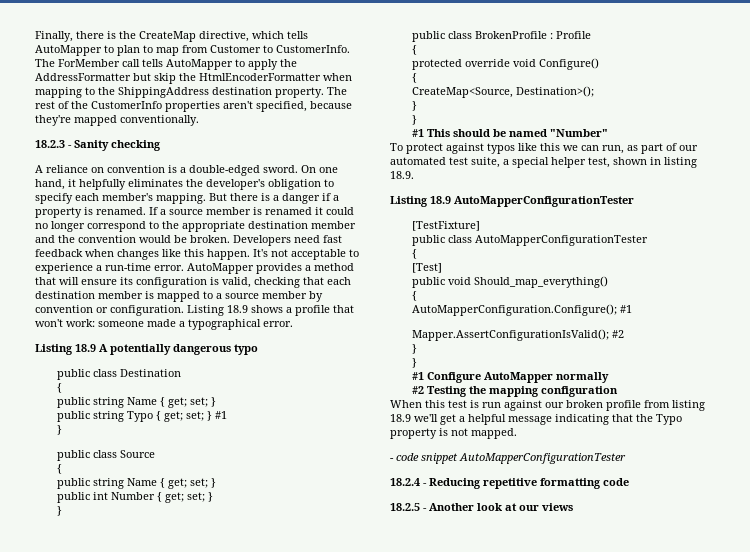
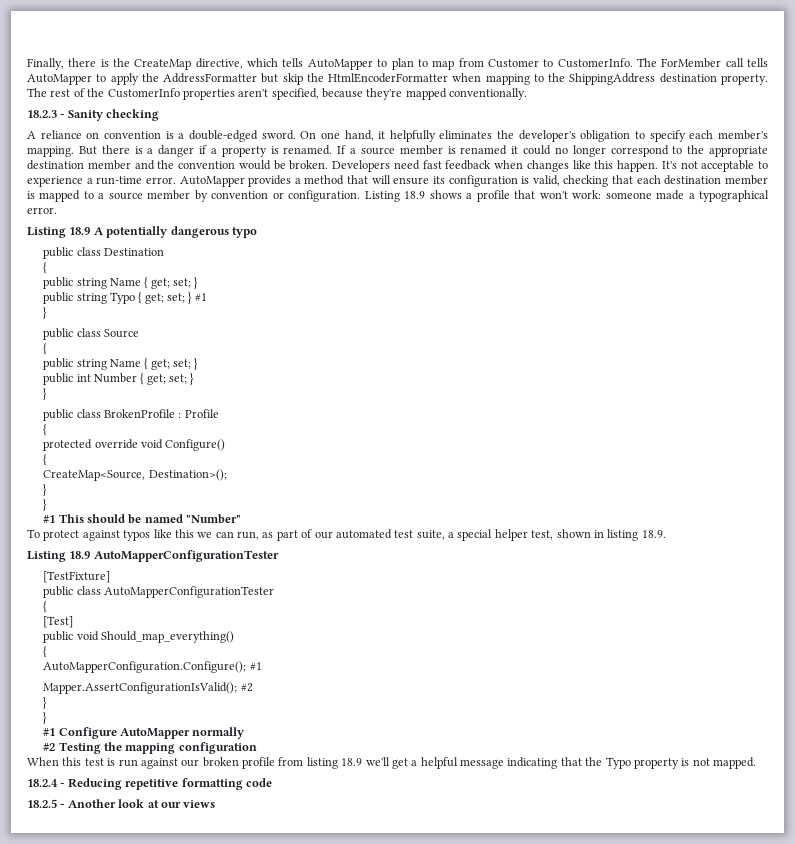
[390,453,626,464] // - code snippet AutoMapperConfigurationTester -> (756, 763) none

